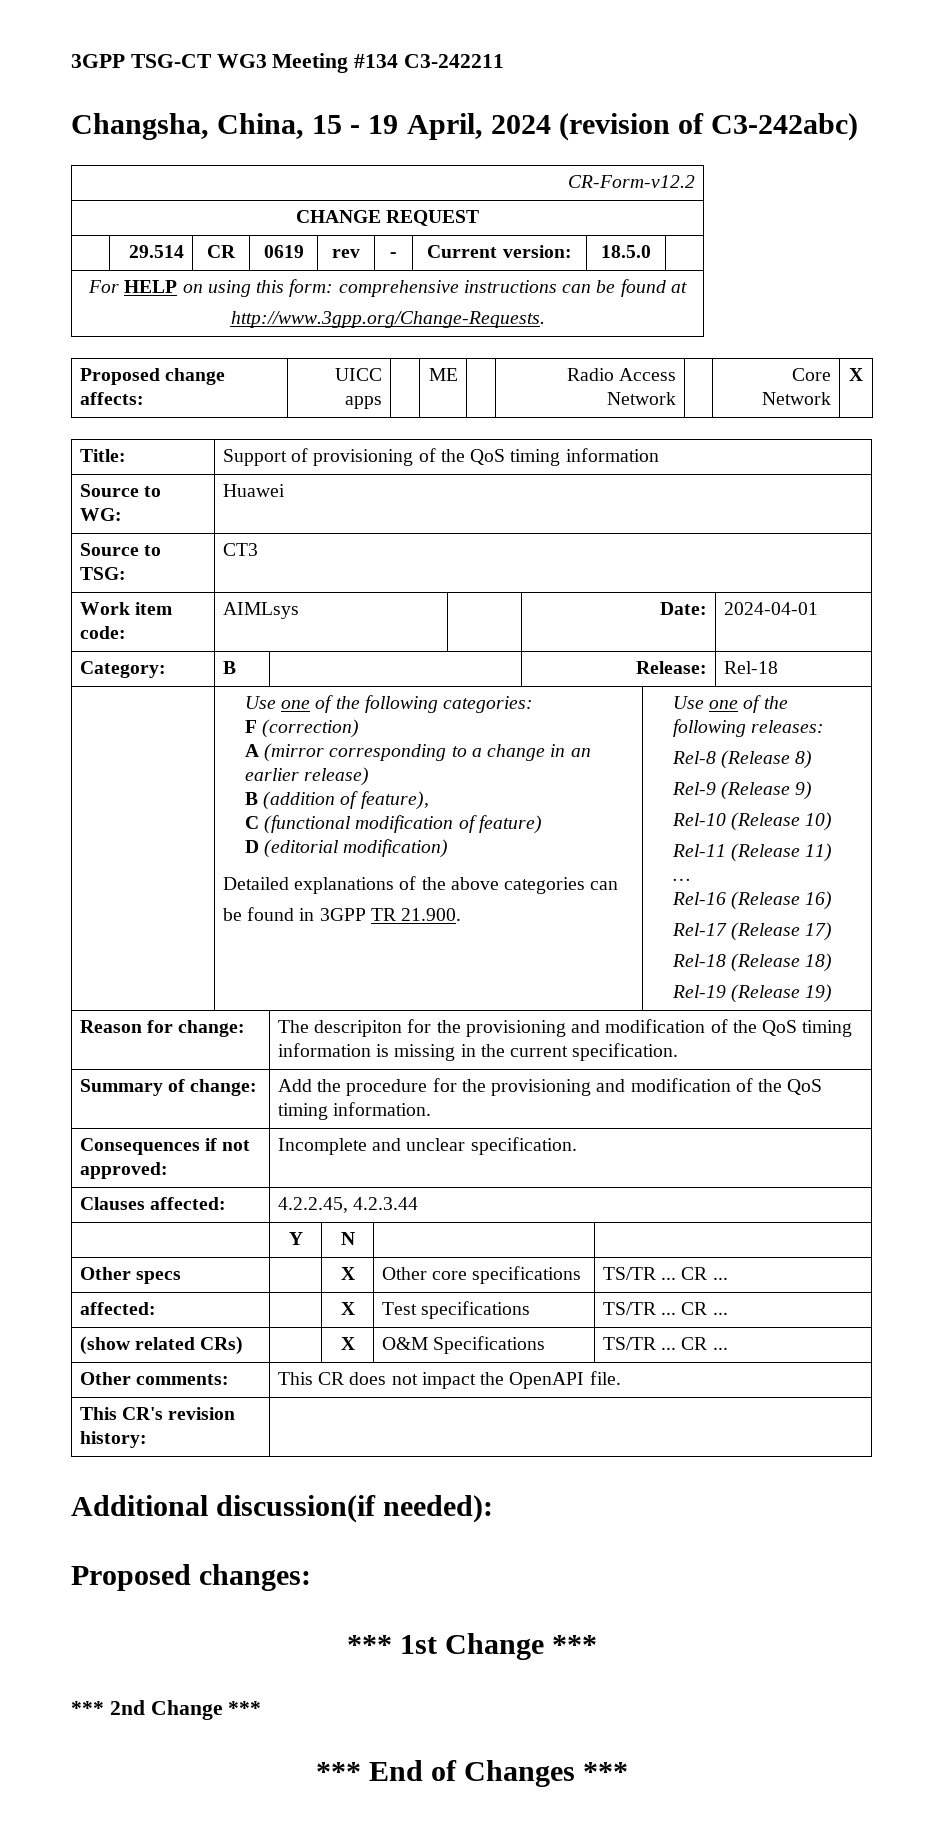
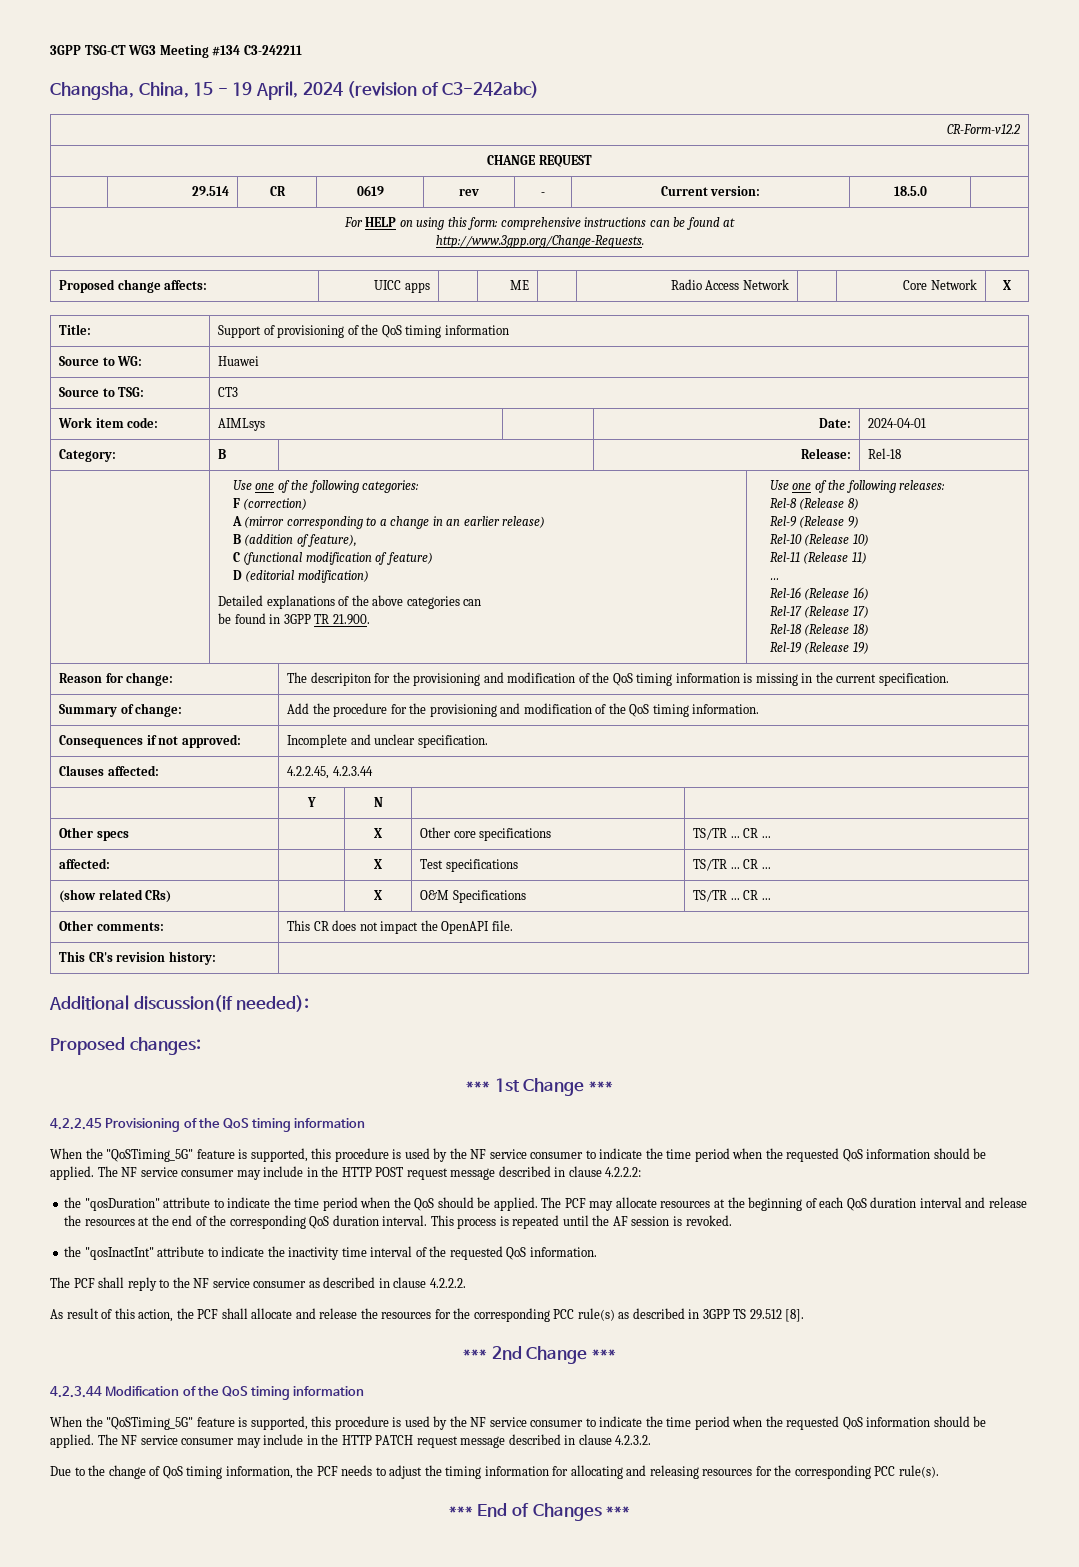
[71,1700,262,1720] *** 2nd Change *** -> [50,1118,366,1132] [50,1148,987,1162] [50,1166,642,1180] [64,1197,1027,1211] [64,1215,732,1229] [64,1246,597,1260] [50,1277,466,1291] [50,1308,805,1322] [463,1346,616,1364] [50,1386,365,1400] [50,1416,987,1430] [50,1434,652,1448] [50,1465,939,1479] 4.2.2.45 Provisioning of the QoS timing information // When the "QoSTiming_5G" feature is supported, this procedure is used by the NF service consumer to indicate the time period when the requested QoS information should be applied. The NF service consumer may include in the HTTP POST request message described in clause 4.2.2.2: // the "qosDuration" attribute to indicate the time period when the QoS should be applied. The PCF may allocate resources at the beginning of each QoS duration interval and release the resources at the end of the corresponding QoS duration interval. This process is repeated until the AF session is revoked. // the "qosInactInt" attribute to indicate the inactivity time interval of the requested QoS information. // The PCF shall reply to the NF service consumer as described in clause 4.2.2.2. // As result of this action, the PCF shall allocate and release the resources for the corresponding PCC rule(s) as described in 3GPP TS 29.512 [8]. // *** 2nd Change *** // 4.2.3.44 Modification of the QoS timing information // When the "QoSTiming_5G" feature is supported, this procedure is used by the NF service consumer to indicate the time period when the requested QoS information should be applied. The NF service consumer may include in the HTTP PATCH request message described in clause 4.2.3.2. // Due to the change of QoS timing information, the PCF needs to adjust the timing information for allocating and releasing resources for the corresponding PCC rule(s).

